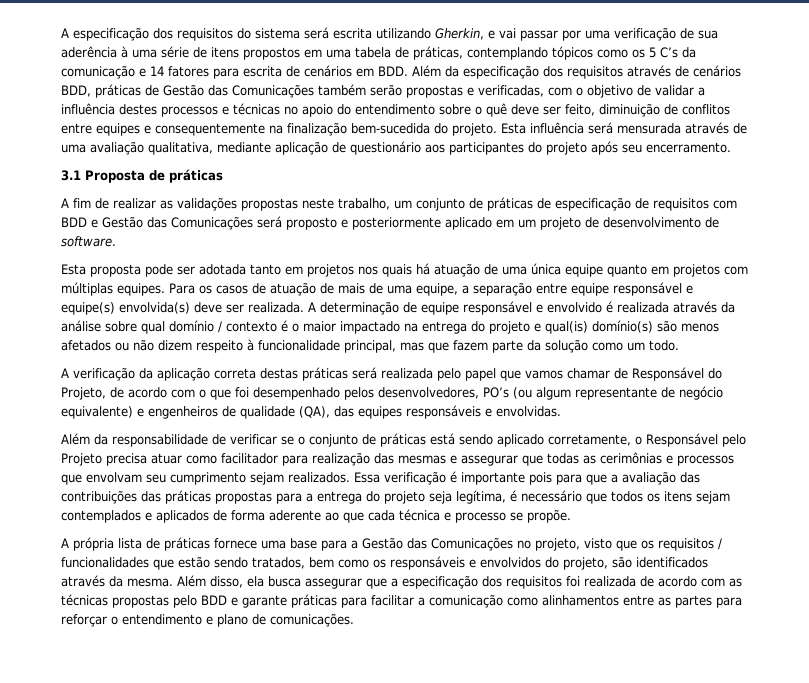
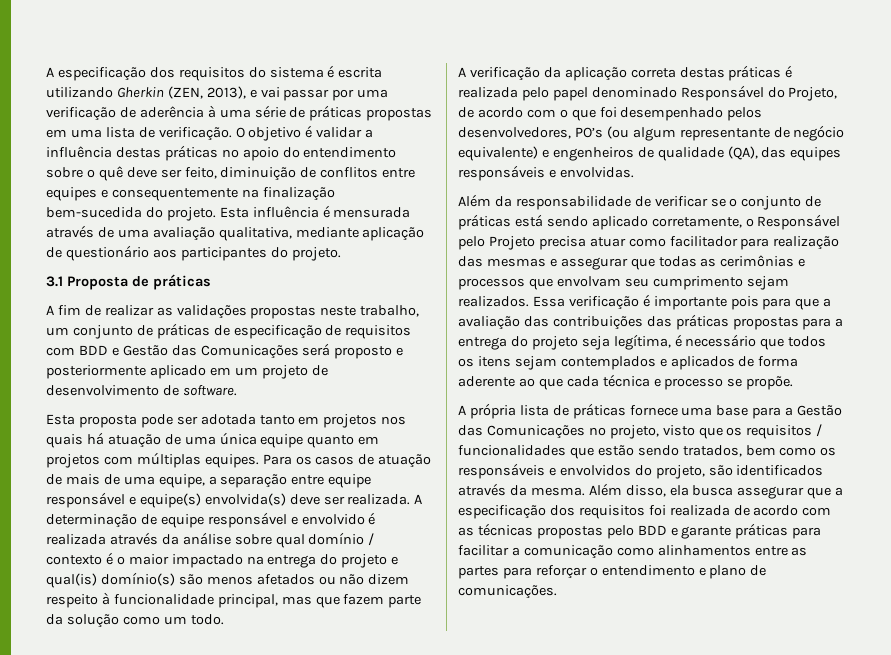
[304,27,329,39] será -> [327,65,335,78] é
[435,28,484,40] Gherkin, -> [116,86,246,99] Gherkin (ZEN, 2013),
[698,30,718,39] sua -> (136, 112) none
[211,46,696,60] [61,65,741,79] [61,84,705,98] [61,103,280,117] itens propostos em uma tabela de práticas, contemplando tópicos como os 5 C’s da comunicação e 14 fatores para escrita de cenários em BDD. Além da especificação dos requisitos através de cenários BDD, práticas de Gestão das Comunicações também serão propostas e verificadas, com o objetivo de validar a influência destes processos e técnicas -> [309,105,433,121] [46,125,374,141] [46,145,218,161] práticas propostas em uma lista de verificação. O objetivo é validar a influência destas práticas
[588,122,613,134] será -> [322,205,330,218] é
[546,141,731,155] projeto após seu encerramento. -> [291,247,341,261] projeto.
[352,367,377,379] será -> [785,65,793,78] é
[500,368,628,381] que vamos chamar de -> [591,87,677,98] denominado

